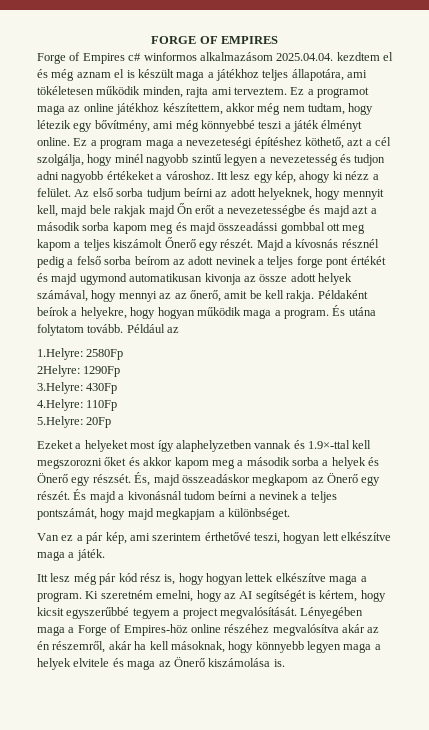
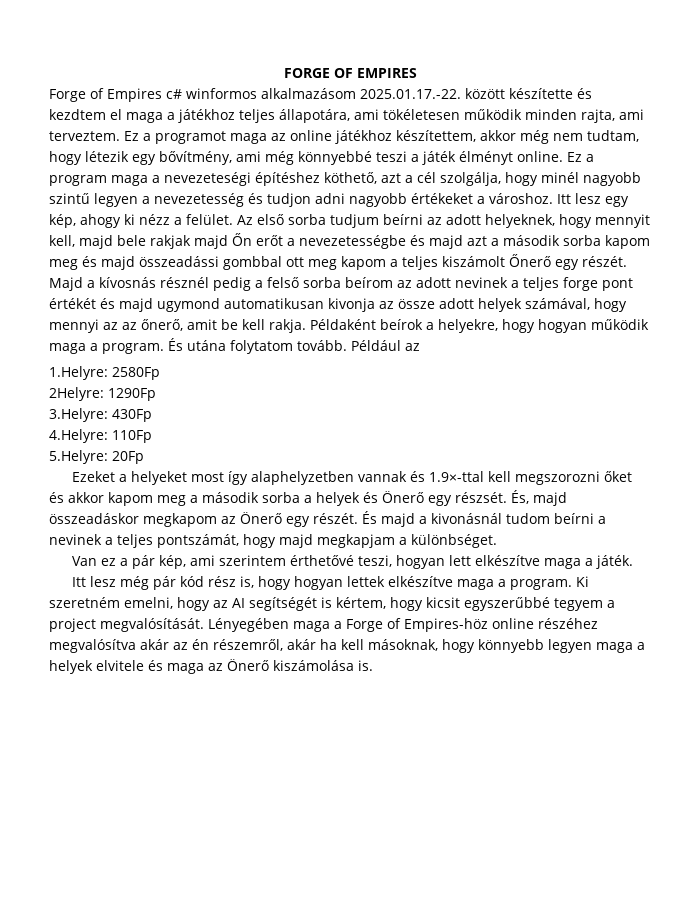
[276,52,393,61] [37,69,174,81] 2025.04.04. kezdtem el és még aznam el is készült -> [360,88,592,99] [49,109,122,120] 2025.01.17.-22. között készítette és kezdtem el
[142,86,209,98] minden, rajta -> [525,109,615,123] minden rajta,

